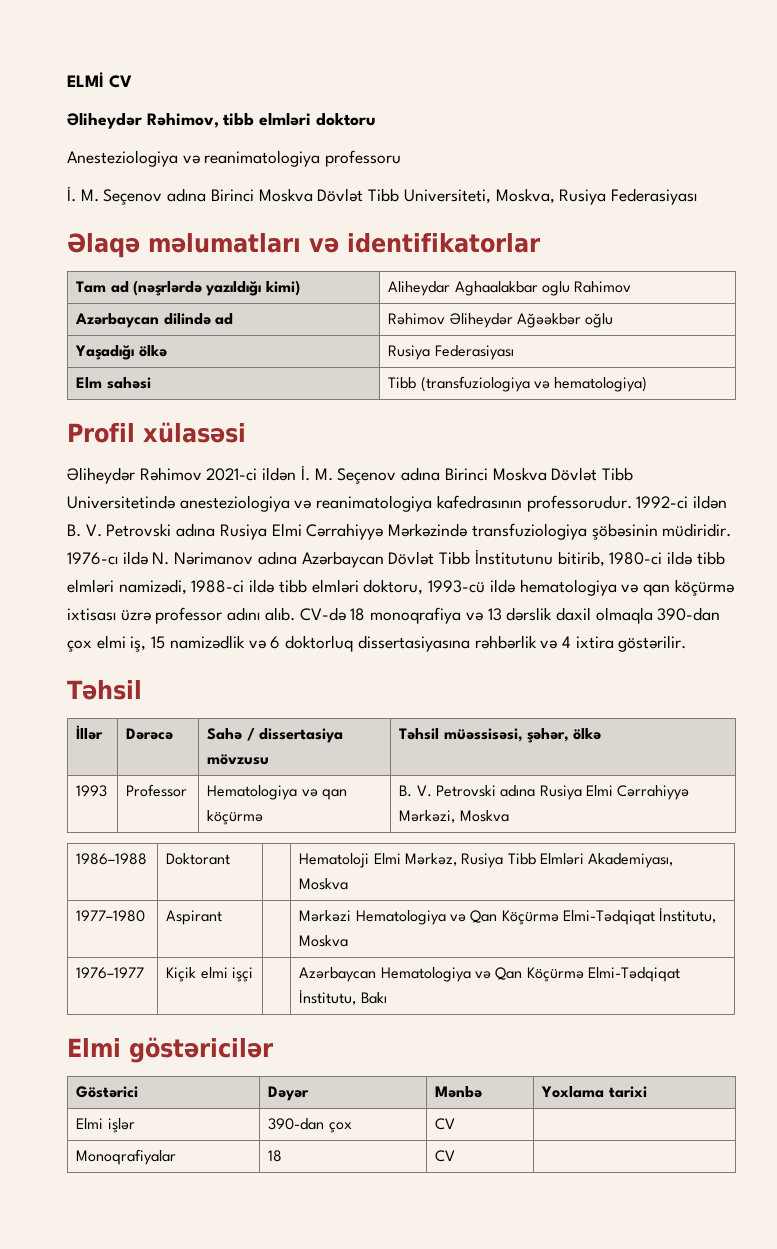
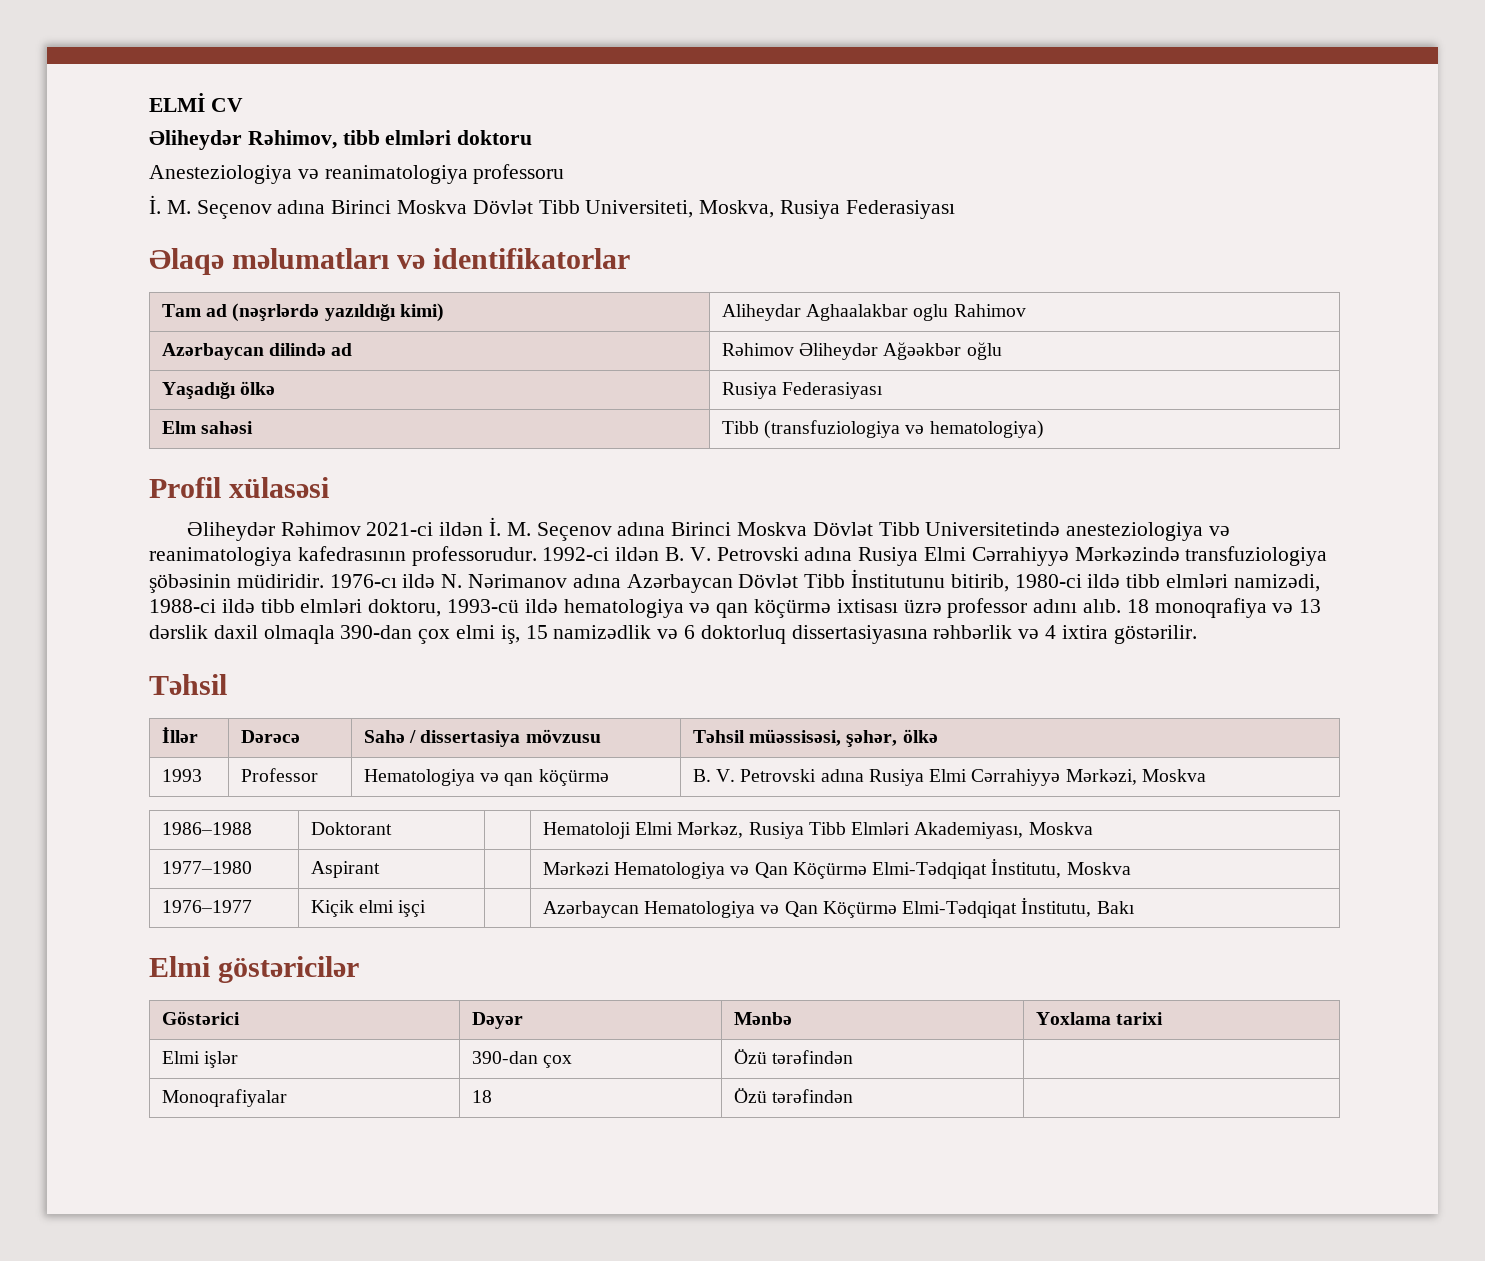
[299,607,346,621] CV-də -> (1122, 606) none
[435,1118,456,1130] CV -> [733,1049,854,1064] Özü tərəfindən
[435,1150,456,1162] CV -> [733,1088,854,1103] Özü tərəfindən

